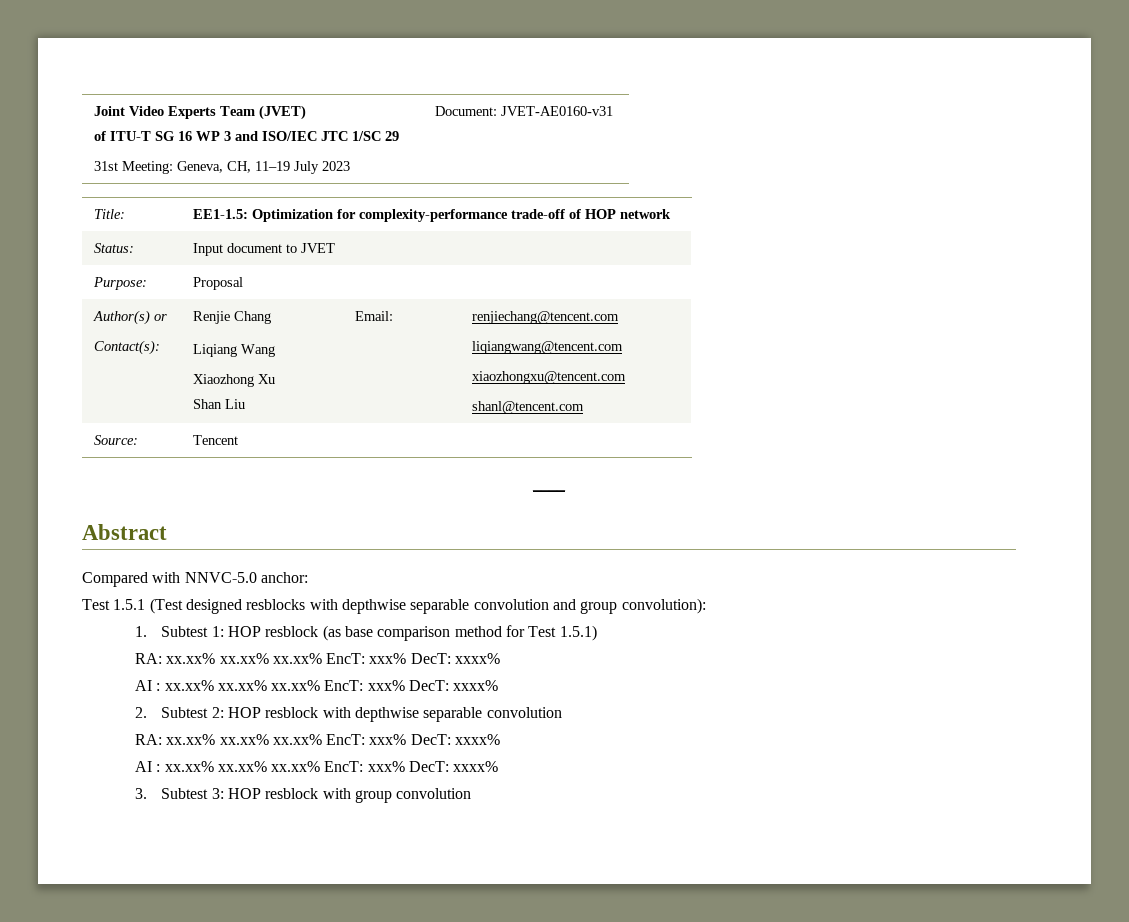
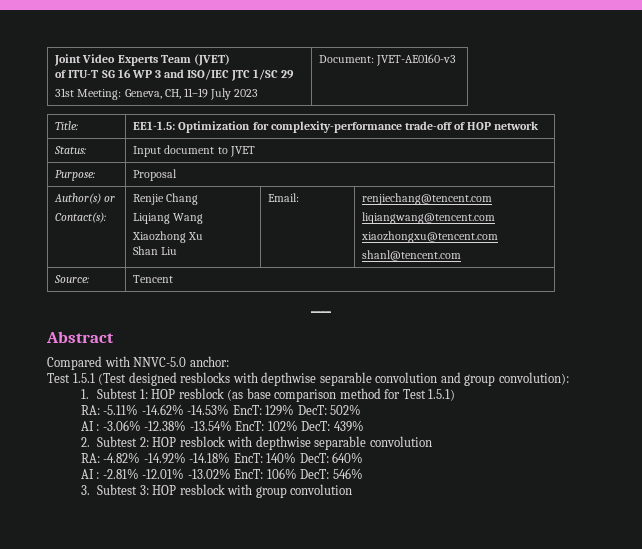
[501,106,614,116] JVET-AE0160-v31 -> [376,54,457,66] JVET-AE0160-v3
[166,653,501,664] [134,680,499,691] xx.xx% xx.xx% xx.xx% EncT: xxx% DecT: xxxx% // AI : xx.xx% xx.xx% xx.xx% EncT: xxx% DecT: xxxx% -> [103,404,362,416] [80,420,364,432] -5.11% -14.62% -14.53% EncT: 129% DecT: 502% // AI : -3.06% -12.38% -13.54% EncT: 102% DecT: 439%
[166,734,501,745] [134,761,499,772] xx.xx% xx.xx% xx.xx% EncT: xxx% DecT: xxxx% // AI : xx.xx% xx.xx% xx.xx% EncT: xxx% DecT: xxxx% -> [103,452,364,464] [80,468,363,479] -4.82% -14.92% -14.18% EncT: 140% DecT: 640% // AI : -2.81% -12.01% -13.02% EncT: 106% DecT: 546%

